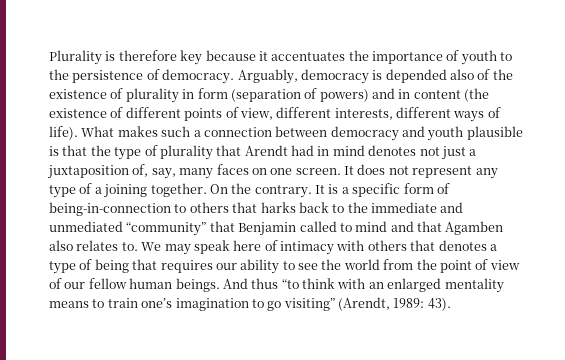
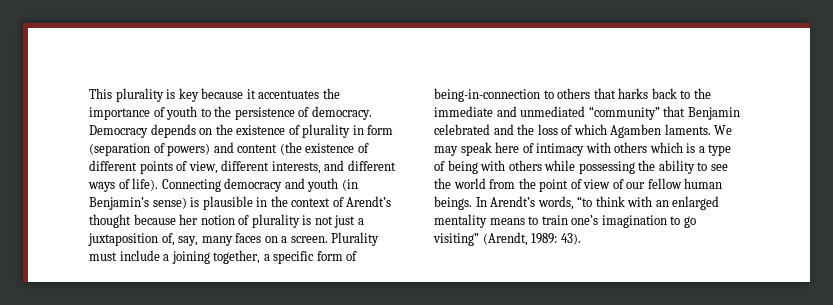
[49,50,177,65] Plurality is therefore -> [89,88,176,102] This plurality is
[237,69,491,84] Arguably, democracy is depended also of -> [89,124,213,138] Democracy depends on
[398,89,411,99] in -> (234, 147) none
(393, 114) none -> [324,160,345,171] and
[81,126,523,141] [49,145,417,160] What makes such a connection between democracy and youth plausible is that the type of plurality that Arendt had in mind denotes -> [161,178,358,192] [89,196,392,210] [89,214,312,228] Connecting democracy and youth (in Benjamin’s sense) is plausible in the context of Arendt’s thought because her notion of plurality is
[270,164,498,179] [49,183,339,198] one screen. It does not represent any type of a joining together. On the contrary. It is -> [281,232,380,246] [89,250,261,264] a screen. Plurality must include a joining together,
[299,221,504,235] [49,240,138,251] called to mind and that Agamben also relates to. -> [434,124,711,138] celebrated and the loss of which Agamben laments.
[410,240,487,251] that denotes -> [649,142,696,153] which is
[132,259,237,273] that requires our -> [480,160,656,174] with others while possessing the
[222,278,279,289] And thus -> [475,196,574,210] In Arendt’s words,

